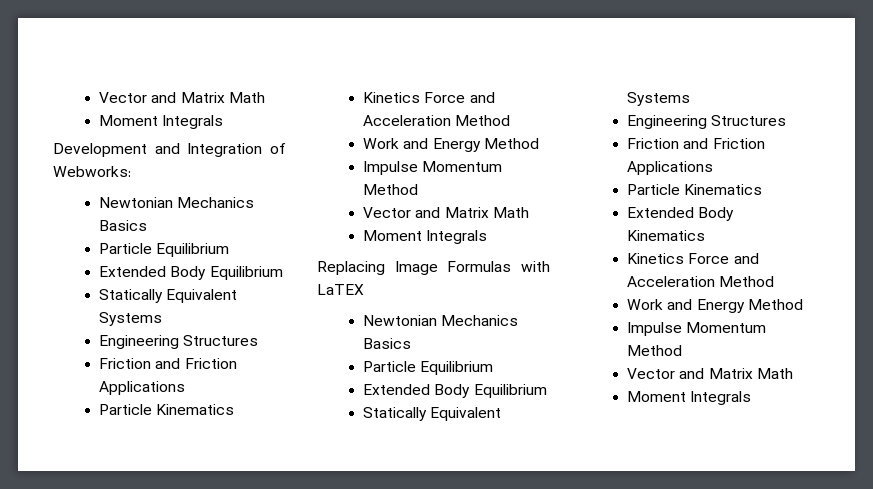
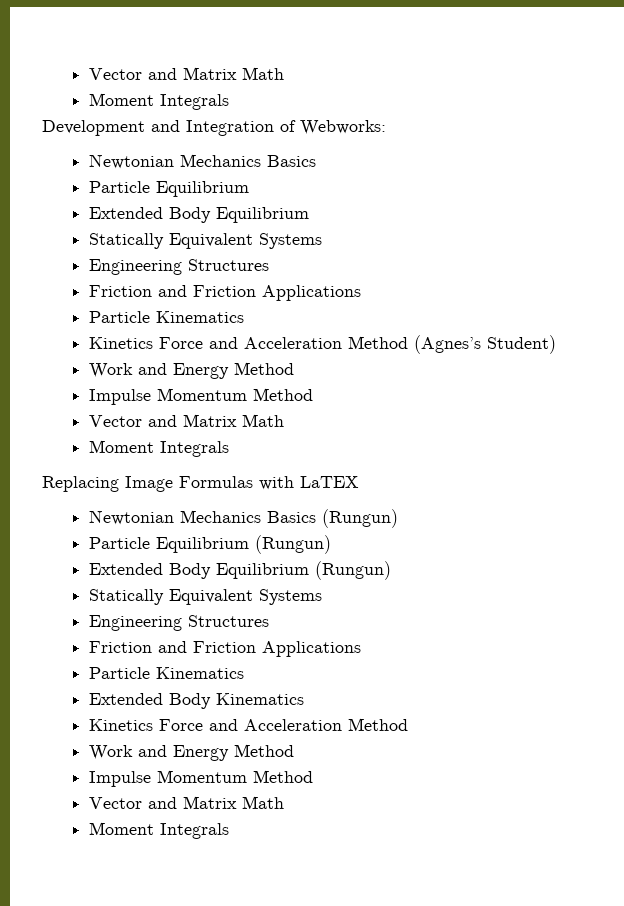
(511, 120) none -> [414,335,557,354] (Agnes’s Student)
[363,361,494,375] [363,384,547,398] // Particle Equilibrium // Extended Body Equilibrium -> [322,509,399,528] [89,535,332,554] [89,561,392,580] (Rungun) // Particle Equilibrium (Rungun) // Extended Body Equilibrium (Rungun)

